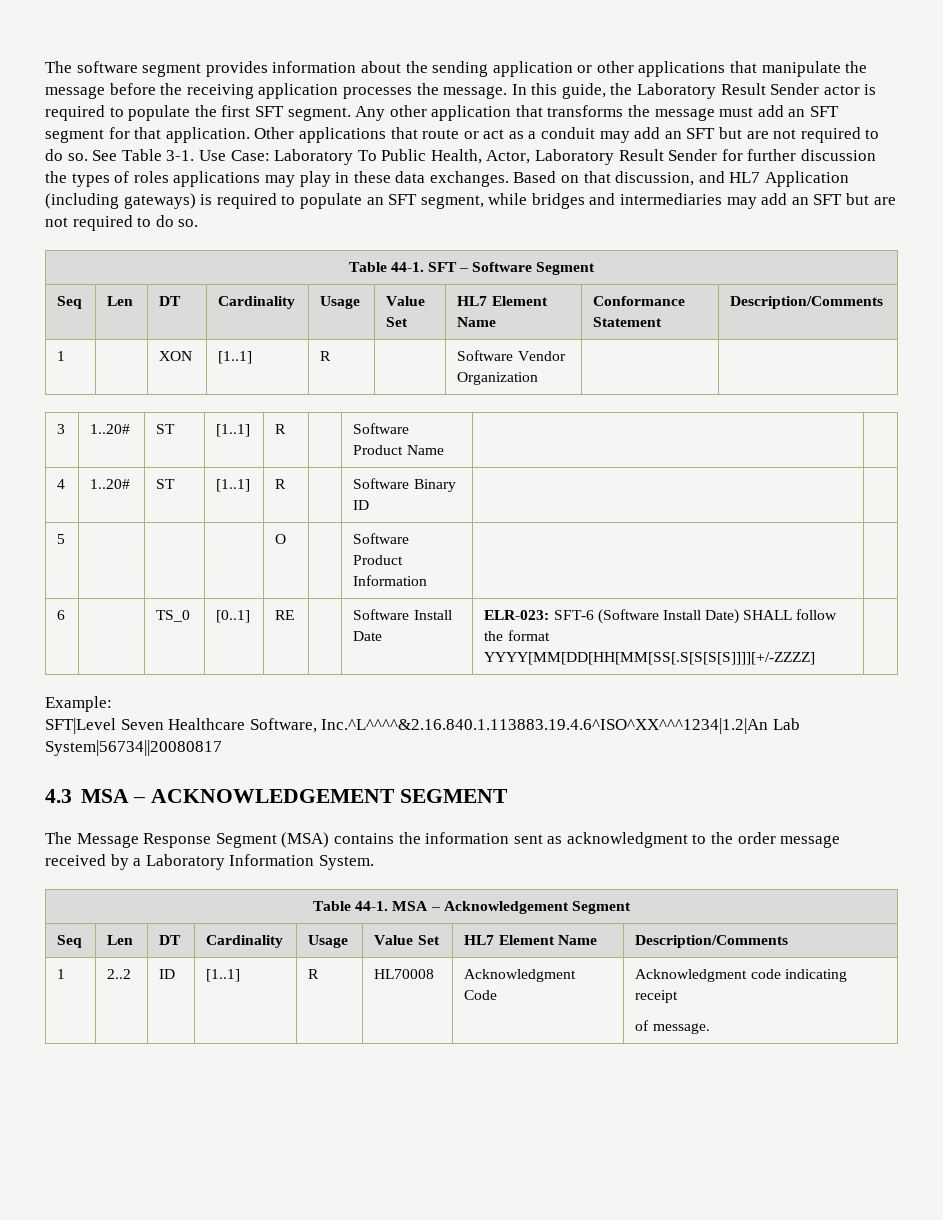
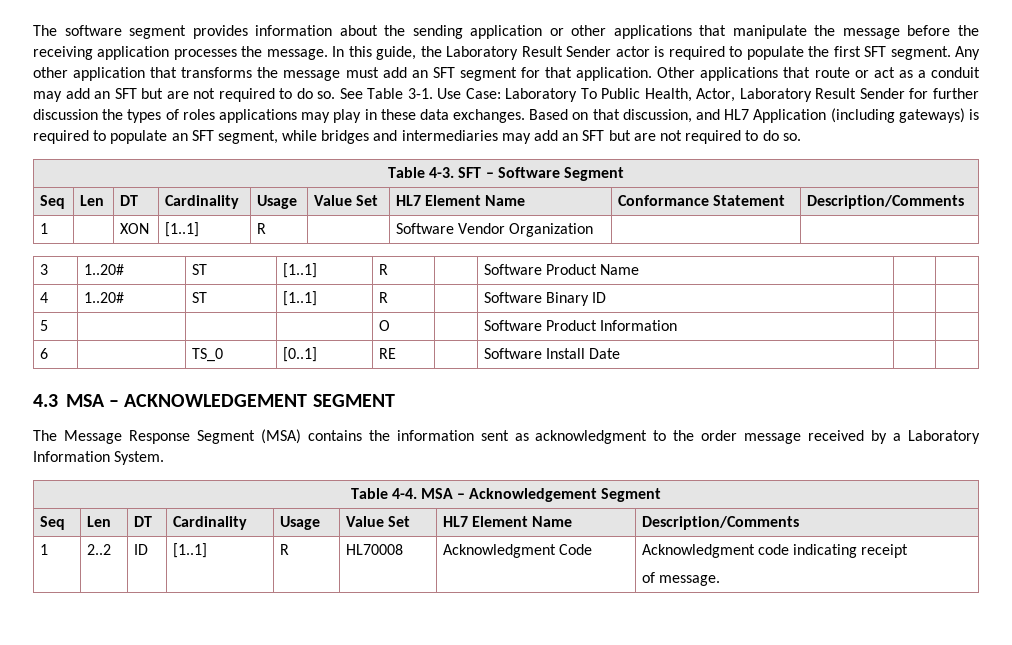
[390,262,424,272] 44-1. -> [429,167,455,178] 4-3.
[484,609,838,624] [484,630,550,641] [484,652,816,665] [45,696,112,712] [45,718,800,734] [45,740,222,756] ELR-023: SFT-6 (Software Install Date) SHALL follow the format YYYY[MM[DD[HH[MM[SS[.S[S[S[S]]]][+/-ZZZZ] | // Example: // SFT|Level Seven Healthcare Software, Inc.^L^^^^&2.16.840.1.113883.19.4.6^ISO^XX^^^1234|1.2|An Lab System|56734||20080817 -> (621, 353) |
[355,901,389,911] 44-1. -> [391,488,417,499] 4-4.

